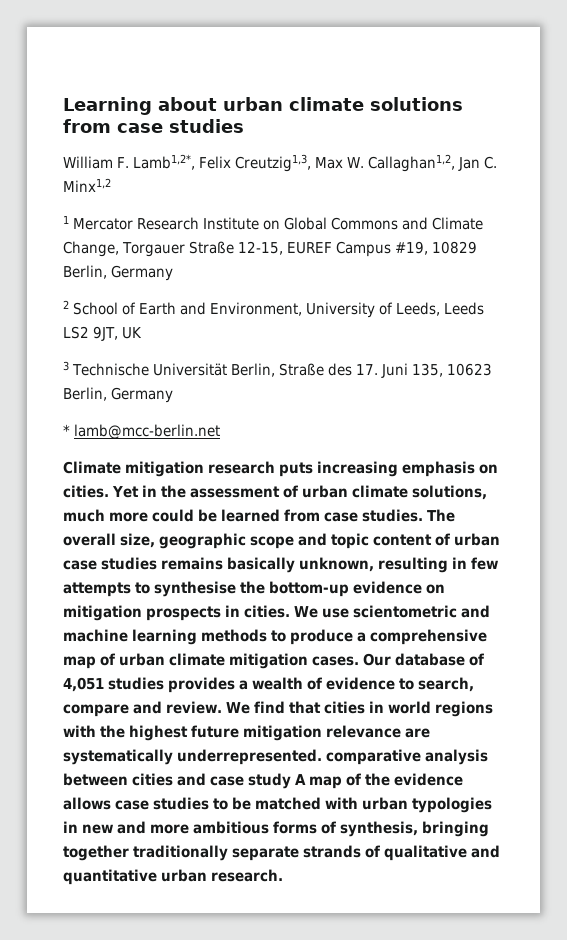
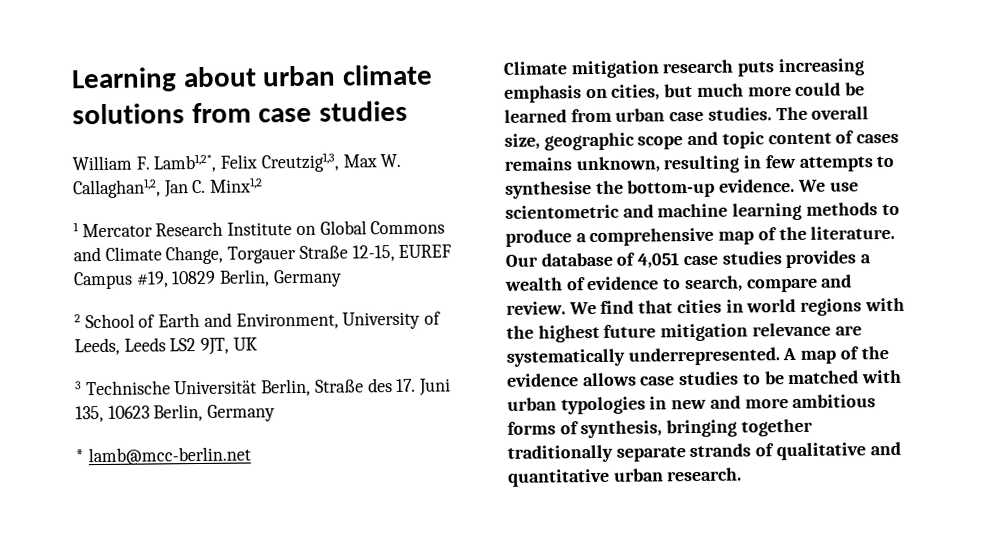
[63,485,488,500] cities. Yet in the assessment of urban climate solutions, -> [611,83,694,101] cities, but
(321, 515) none -> [615,108,666,122] urban
[454,533,501,546] [63,557,296,573] urban case studies remains basically -> [856,133,900,144] [504,157,572,171] cases remains
[353,581,446,594] [63,605,291,621] evidence on mitigation prospects in cities. -> [719,178,796,193] evidence.
[119,653,360,669] urban climate mitigation cases. -> [778,225,896,241] the literature.
(104, 684) none -> [682,255,718,266] case
[326,749,489,765] [63,773,292,789] comparative analysis between cities and case study -> (780, 356) none

